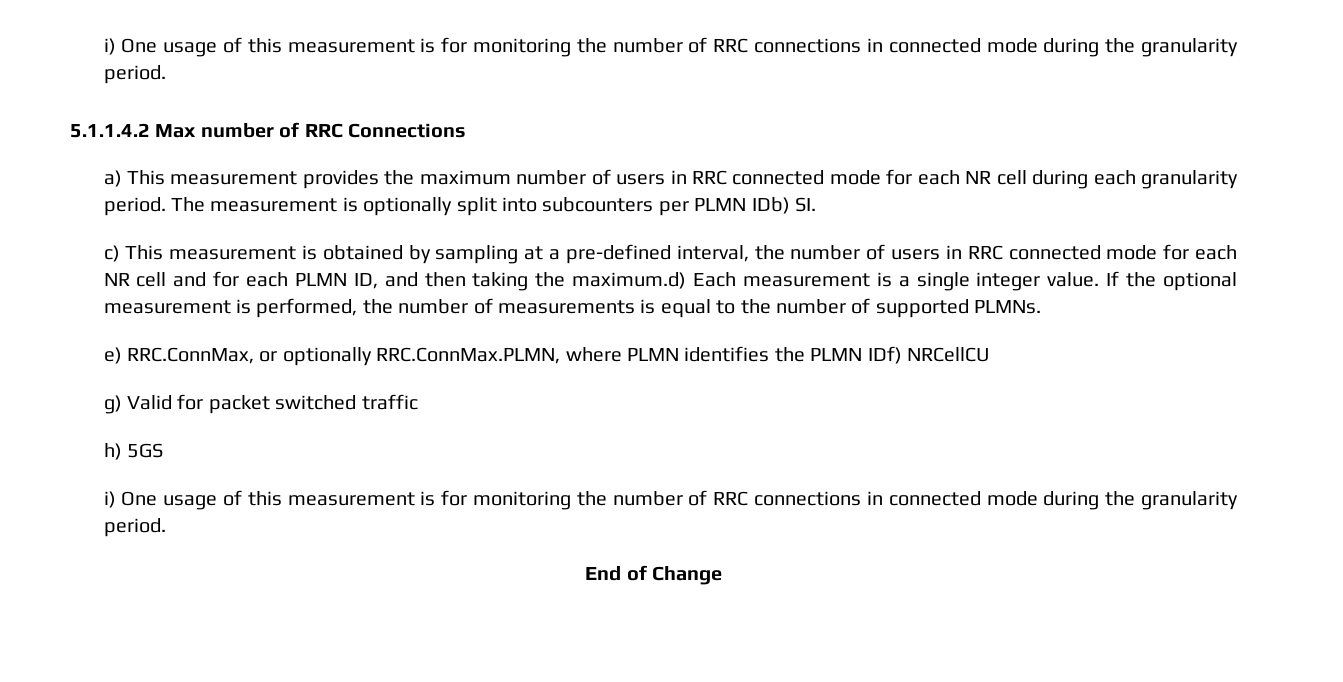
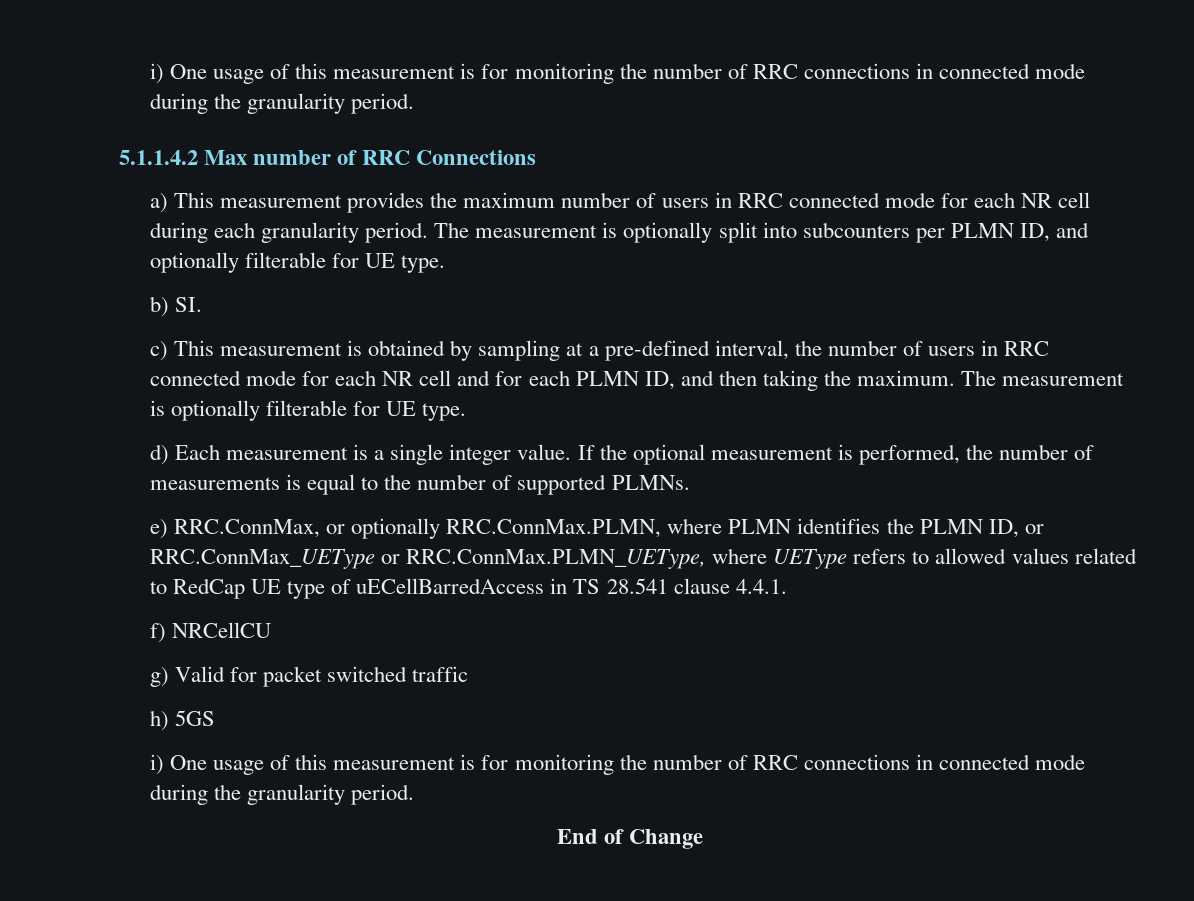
[751,197,790,214] IDb) -> [1019,222,1089,242] [149,252,446,273] [149,296,169,317] ID, and optionally filterable for UE type. // b)
[572,272,687,289] maximum.d) -> [857,370,1125,386] [149,400,467,421] [149,444,169,465] maximum. The measurement is optionally filterable for UE type. // d)
[867,346,902,364] IDf) -> [988,519,1044,538] [149,548,1137,569] [149,578,787,599] [149,623,166,643] ID, or RRC.ConnMax_UEType or RRC.ConnMax.PLMN_UEType, where UEType refers to allowed values related to RedCap UE type of uECellBarredAccess in TS 28.541 clause 4.4.1. // f)

